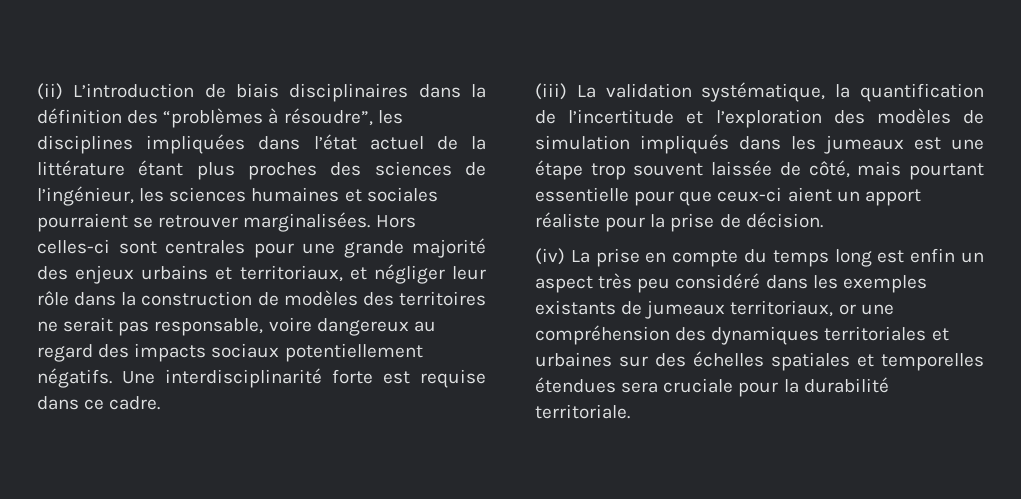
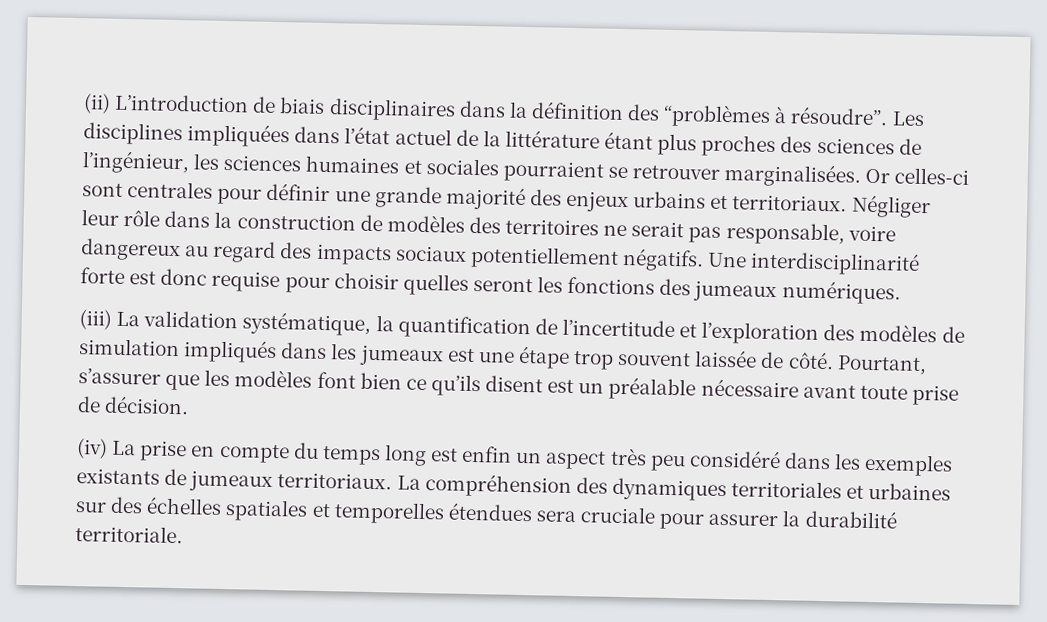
[283,108,403,126] résoudre”, les -> [790,106,925,126] résoudre”. Les
[375,215,416,228] Hors -> [865,168,891,184] Or
(294, 250) none -> [266,182,331,202] définir
[239,264,445,284] territoriaux, et négliger -> [732,194,931,219] territoriaux. Négliger
[420,369,486,388] [37,396,161,410] requise dans ce cadre. -> [160,268,901,305] donc requise pour choisir quelles seront les fonctions des jumeaux numériques.
[808,160,984,180] [535,187,921,206] [535,212,666,232] côté, mais pourtant essentielle pour que ceux-ci aient un apport réaliste pour la -> [787,351,927,376] [78,368,908,401] côté. Pourtant, s’assurer que les modèles font bien ce qu’ils disent est un préalable nécessaire avant toute
[730,300,894,317] territoriaux, or une -> [277,472,421,490] territoriaux. La
(779, 389) none -> [708,513,779,527] assurer

